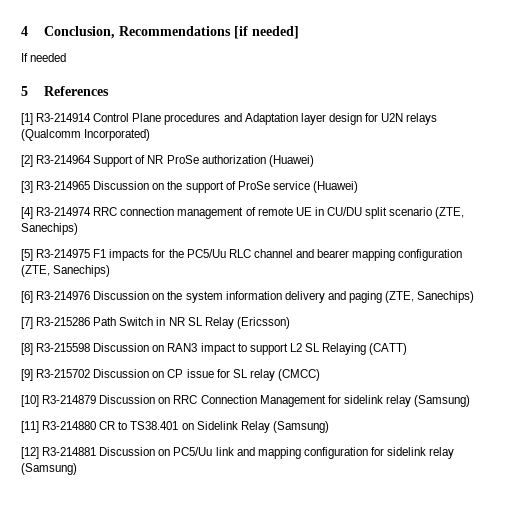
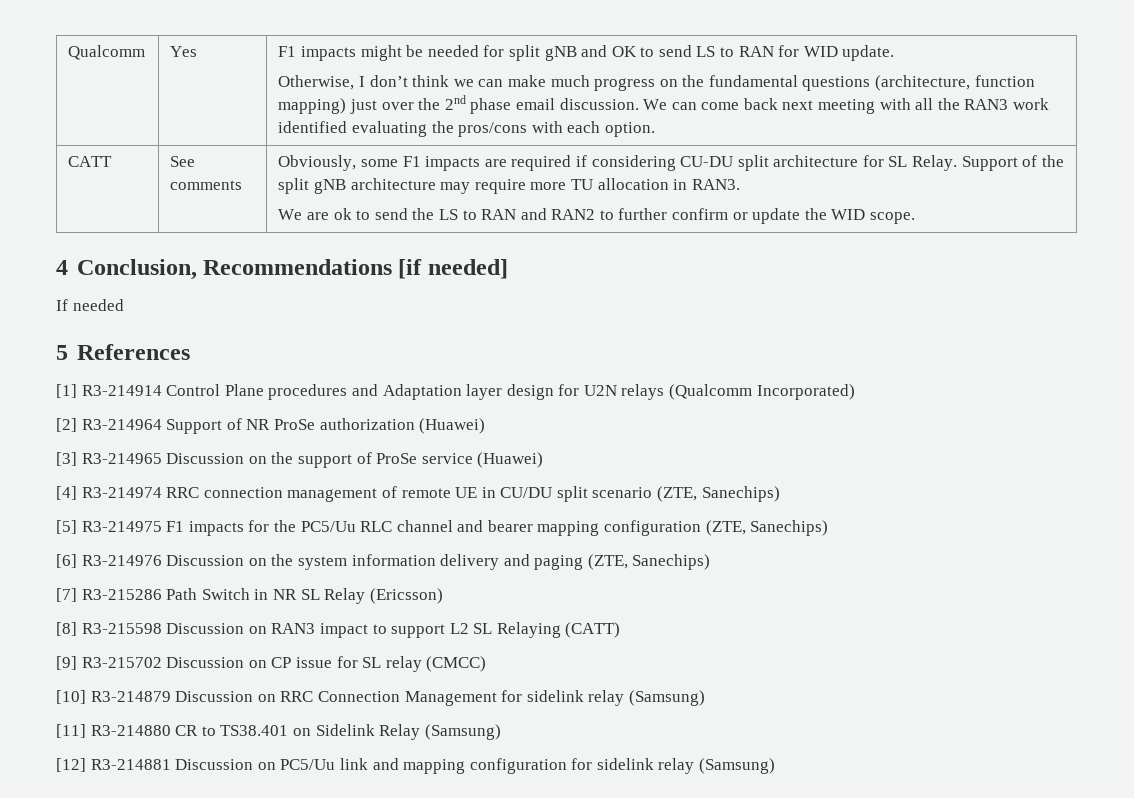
(21, 31) none -> [68,45,146,60] [170,46,198,57] [278,45,895,61] [278,75,1035,91] [278,95,1050,114] [278,121,655,137] [68,156,113,167] [170,156,196,167] [170,180,243,190] [278,155,1064,171] [278,178,740,194] [278,208,916,224] Qualcomm | Yes | F1 impacts might be needed for split gNB and OK to send LS to RAN for WID update. // Otherwise, I don’t think we can make much progress on the fundamental questions (architecture, function mapping) just over the 2nd phase email discussion. We can come back next meeting with all the RAN3 work identified evaluating the pros/cons with each option. // CATT | See comments | Obviously, some F1 impacts are required if considering CU-DU split architecture for SL Relay. Support of the split gNB architecture may require more TU allocation in RAN3. // We are ok to send the LS to RAN and RAN2 to further confirm or update the WID scope. //

